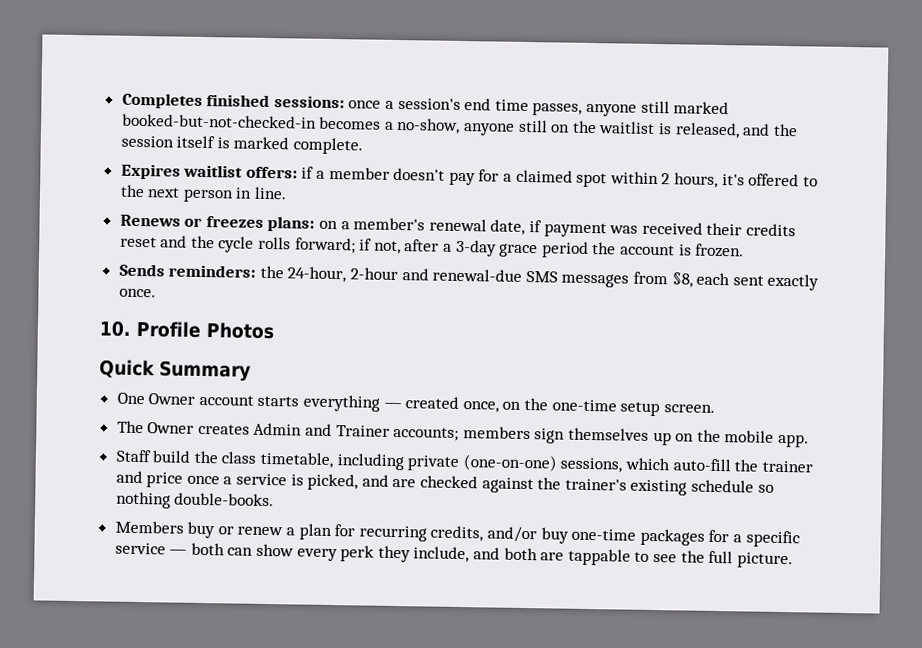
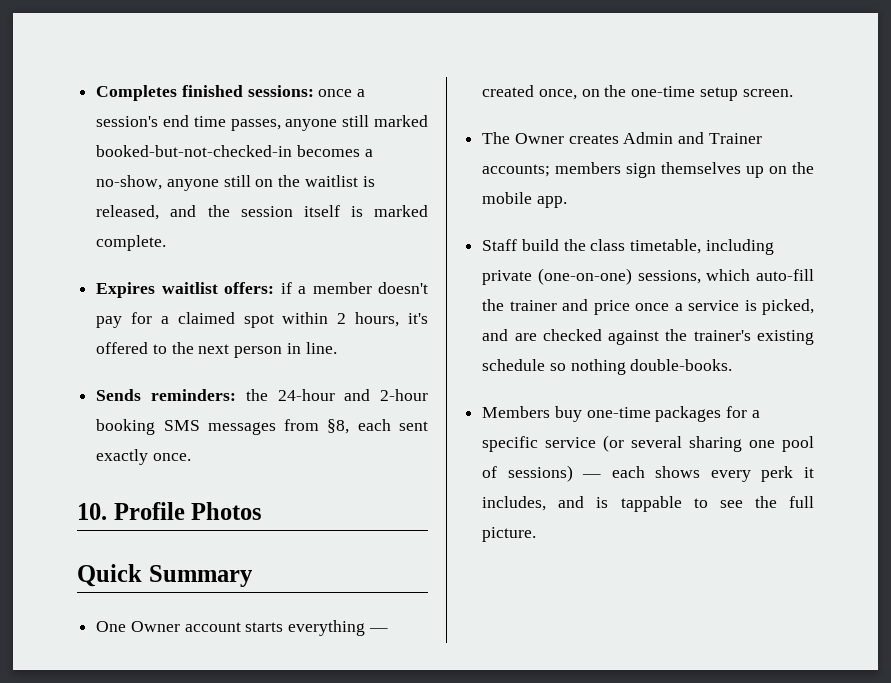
[119,214,796,238] [119,235,745,258] // Renews or freezes plans: on a member's renewal date, if payment was received their credits reset and the cycle rolls forward; if not, after a 3-day grace period the account is frozen. -> (337, 348) none
[287,266,523,283] 24-hour, 2-hour and renewal-due -> [277,389,428,401] [96,419,156,435] 24-hour and 2-hour booking
[217,523,569,544] or renew a plan for recurring credits, and/or buy -> (582, 414) none
[169,542,565,563] — both can show every perk they include, and both are -> [603,435,814,452] [482,465,814,482] [482,496,609,511] (or several sharing one pool of sessions) — each shows every perk it includes, and is

